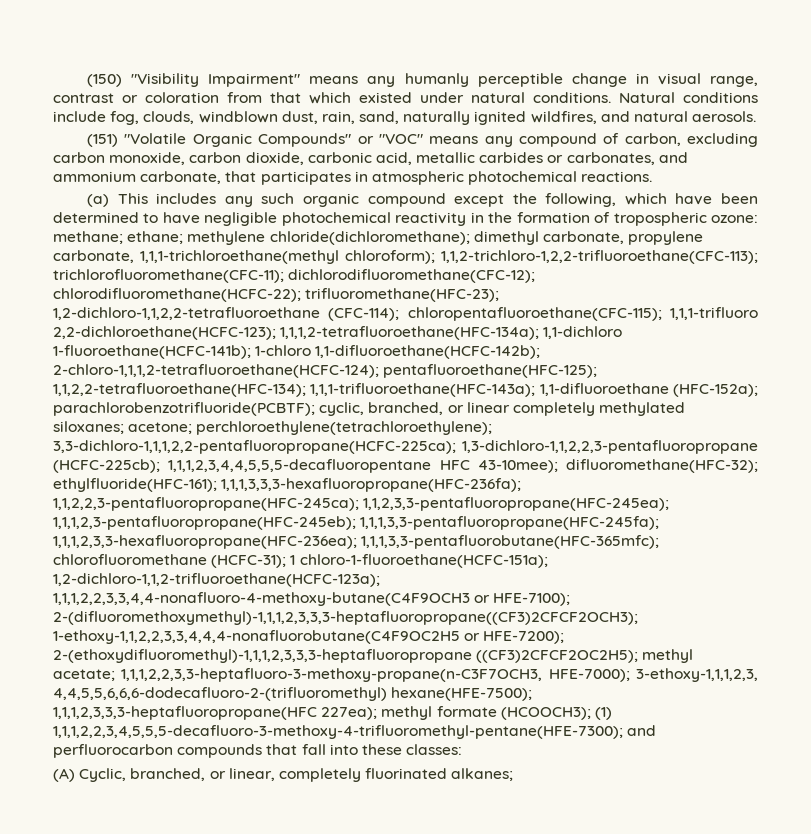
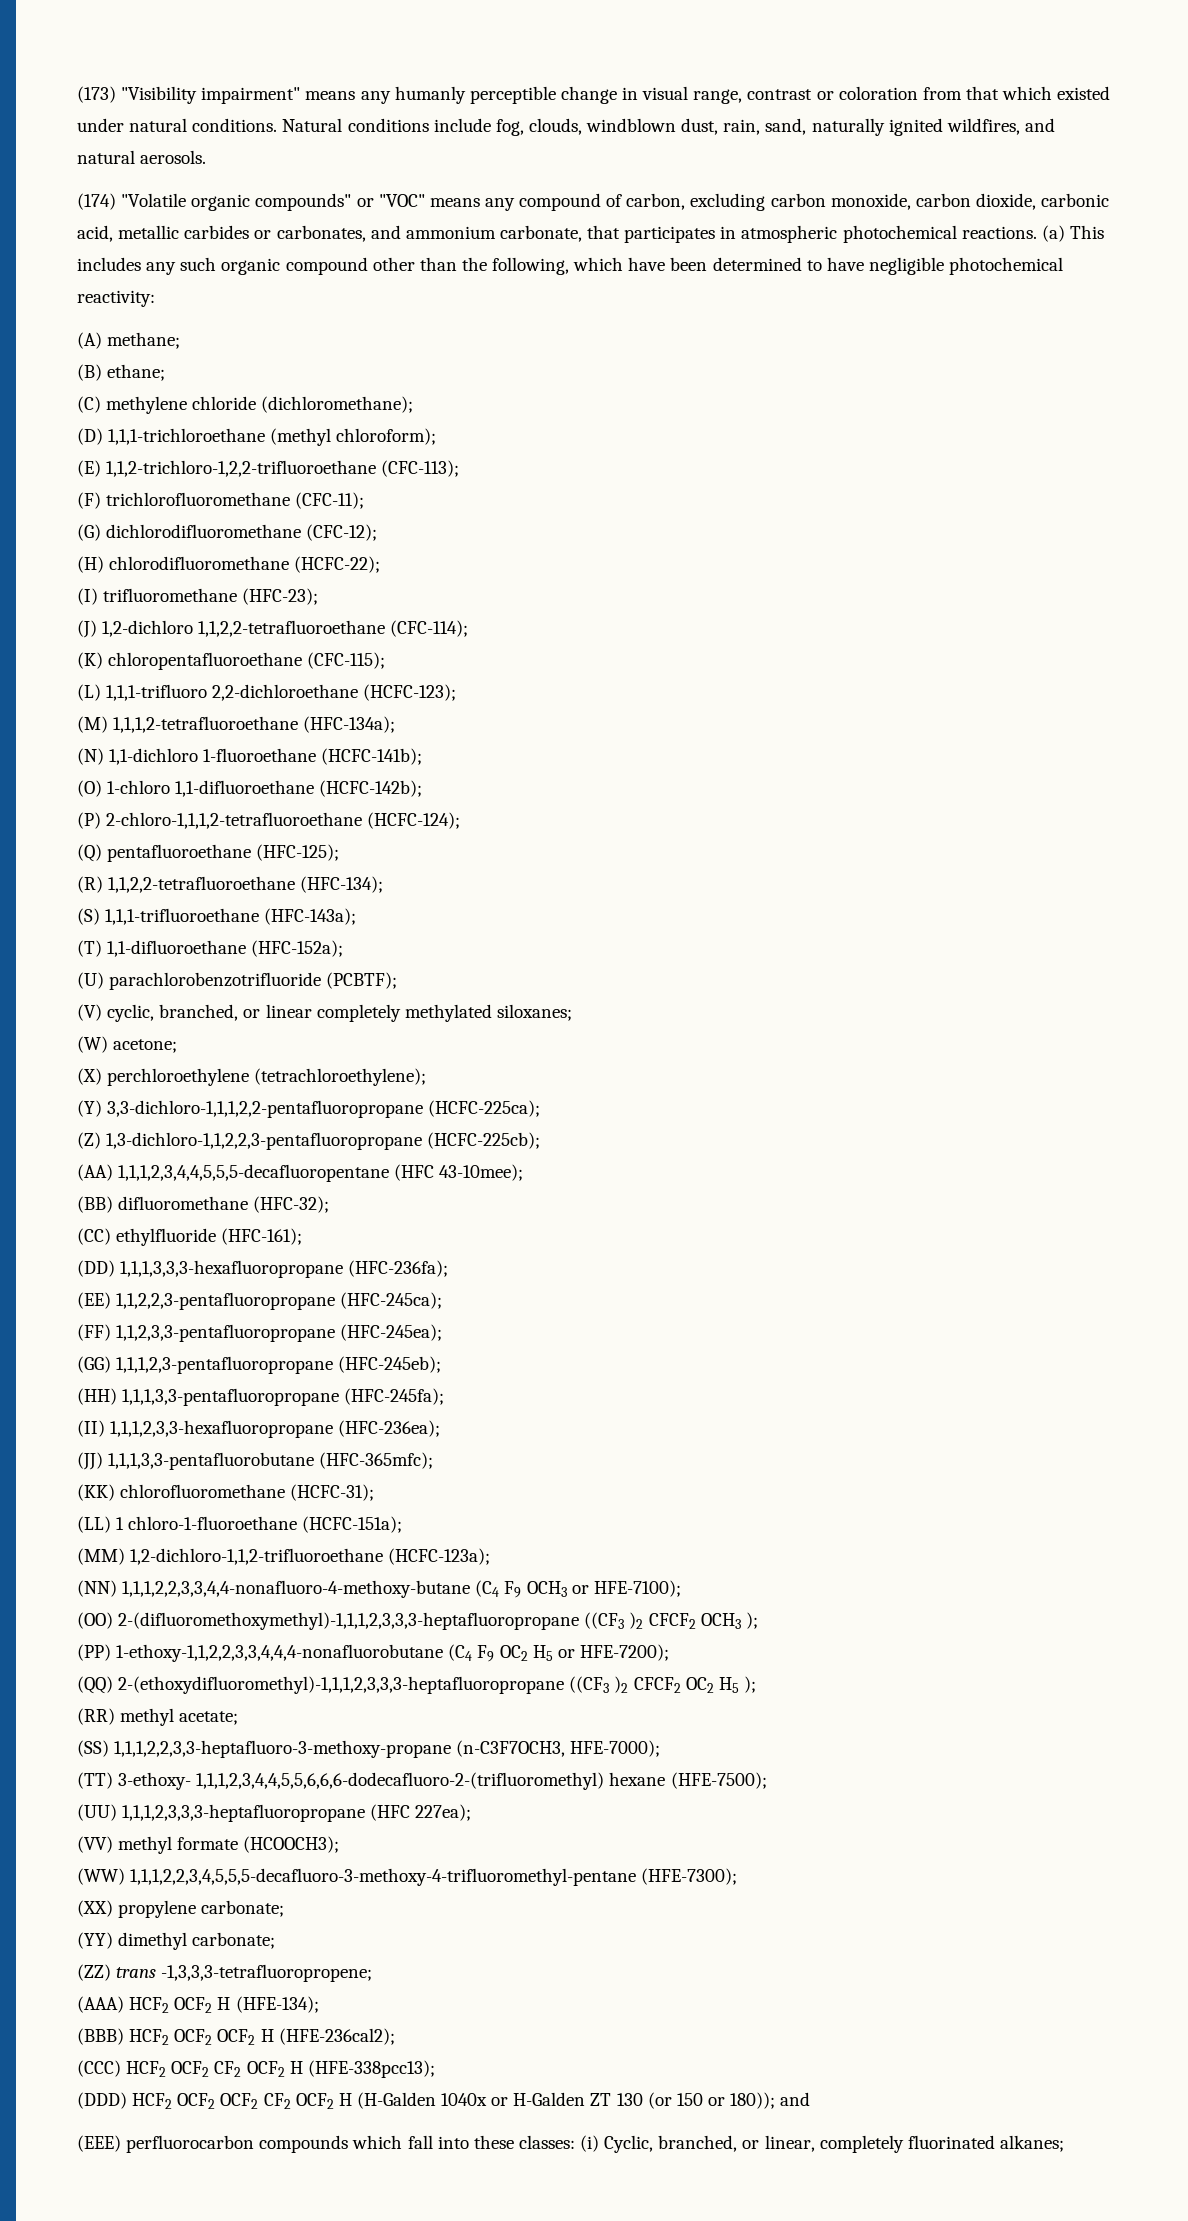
[87,73,301,87] (150) "Visibility Impairment" -> [77,86,301,104] (173) "Visibility impairment"
[87,133,352,147] (151) "Volatile Organic Compounds" -> [77,193,352,211] (174) "Volatile organic compounds"
(653, 176) // -> (1037, 232) none
[454,194,505,207] except -> [372,257,457,271] other than
[395,212,758,226] reactivity in the formation of tropospheric ozone: -> [77,290,155,307] [77,332,102,349] reactivity: // (A)
(123, 237) none -> [77,364,102,381] // (B)
[187,231,704,245] [53,250,758,264] [53,269,536,283] [53,288,500,302] [53,307,758,321] [53,326,623,340] [53,345,541,359] [53,364,598,378] [53,383,758,397] [53,402,315,416] methylene chloride(dichloromethane); dimethyl carbonate, propylene carbonate, 1,1,1-trichloroethane(methyl chloroform); 1,1,2-trichloro-1,2,2-trifluoroethane(CFC-113); trichlorofluoromethane(CFC-11); dichlorodifluoromethane(CFC-12); chlorodifluoromethane(HCFC-22); trifluoromethane(HFC-23); 1,2-dichloro-1,1,2,2-tetrafluoroethane (CFC-114); chloropentafluoroethane(CFC-115); 1,1,1-trifluoro 2,2-dichloroethane(HCFC-123); 1,1,1,2-tetrafluoroethane(HFC-134a); 1,1-dichloro 1-fluoroethane(HCFC-141b); 1-chloro 1,1-difluoroethane(HCFC-142b); 2-chloro-1,1,1,2-tetrafluoroethane(HCFC-124); pentafluoroethane(HFC-125); 1,1,2,2-tetrafluoroethane(HFC-134); 1,1,1-trifluoroethane(HFC-143a); 1,1-difluoroethane (HFC-152a); parachlorobenzotrifluoride(PCBTF); -> [77,396,414,414] [77,428,437,446] [77,460,460,477] [77,492,365,509] [77,524,378,541] [77,556,381,573] [77,588,319,605] [77,620,469,638] [77,652,386,670] [77,684,457,701] [77,716,396,733] [77,748,423,765] [77,780,423,797] [77,812,461,829] [77,844,340,862] [77,876,384,893] [77,908,357,925] [77,940,344,957] [77,972,398,990] [77,1004,102,1021] // (C) methylene chloride (dichloromethane); // (D) 1,1,1-trichloroethane (methyl chloroform); // (E) 1,1,2-trichloro-1,2,2-trifluoroethane (CFC-113); // (F) trichlorofluoromethane (CFC-11); // (G) dichlorodifluoromethane (CFC-12); // (H) chlorodifluoromethane (HCFC-22); // (I) trifluoromethane (HFC-23); // (J) 1,2-dichloro 1,1,2,2-tetrafluoroethane (CFC-114); // (K) chloropentafluoroethane (CFC-115); // (L) 1,1,1-trifluoro 2,2-dichloroethane (HCFC-123); // (M) 1,1,1,2-tetrafluoroethane (HFC-134a); // (N) 1,1-dichloro 1-fluoroethane (HCFC-141b); // (O) 1-chloro 1,1-difluoroethane (HCFC-142b); // (P) 2-chloro-1,1,1,2-tetrafluoroethane (HCFC-124); // (Q) pentafluoroethane (HFC-125); // (R) 1,1,2,2-tetrafluoroethane (HFC-134); // (S) 1,1,1-trifluoroethane (HFC-143a); // (T) 1,1-difluoroethane (HFC-152a); // (U) parachlorobenzotrifluoride (PCBTF); // (V)
(124, 427) none -> [77,1036,108,1053] // (W)
[196,421,493,435] [53,440,758,454] [53,459,758,473] [53,478,522,492] [53,497,670,511] [53,516,660,530] [53,535,660,549] [53,554,548,568] [53,573,380,587] [53,592,571,606] [53,611,638,625] [53,630,565,644] [53,649,694,663] [53,668,758,682] [53,687,533,701] [53,706,317,720] perchloroethylene(tetrachloroethylene); 3,3-dichloro-1,1,1,2,2-pentafluoropropane(HCFC-225ca); 1,3-dichloro-1,1,2,2,3-pentafluoropropane (HCFC-225cb); 1,1,1,2,3,4,4,5,5,5-decafluoropentane HFC 43-10mee); difluoromethane(HFC-32); ethylfluoride(HFC-161); 1,1,1,3,3,3-hexafluoropropane(HFC-236fa); 1,1,2,2,3-pentafluoropropane(HFC-245ca); 1,1,2,3,3-pentafluoropropane(HFC-245ea); 1,1,1,2,3-pentafluoropropane(HFC-245eb); 1,1,1,3,3-pentafluoropropane(HFC-245fa); 1,1,1,2,3,3-hexafluoropropane(HFC-236ea); 1,1,1,3,3-pentafluorobutane(HFC-365mfc); chlorofluoromethane (HCFC-31); 1 chloro-1-fluoroethane(HCFC-151a); 1,2-dichloro-1,1,2-trifluoroethane(HCFC-123a); 1,1,1,2,2,3,3,4,4-nonafluoro-4-methoxy-butane(C4F9OCH3 or HFE-7100); 2-(difluoromethoxymethyl)-1,1,1,2,3,3,3-heptafluoropropane((CF3)2CFCF2OCH3); 1-ethoxy-1,1,2,2,3,3,4,4,4-nonafluorobutane(C4F9OC2H5 or HFE-7200); 2-(ethoxydifluoromethyl)-1,1,1,2,3,3,3-heptafluoropropane ((CF3)2CFCF2OC2H5); methyl acetate; 1,1,1,2,2,3,3-heptafluoro-3-methoxy-propane(n-C3F7OCH3, HFE-7000); 3-ethoxy-1,1,1,2,3, 4,4,5,5,6,6,6-dodecafluoro-2-(trifluoromethyl) hexane(HFE-7500); 1,1,1,2,3,3,3-heptafluoropropane(HFC -> [77,1068,427,1086] [77,1100,541,1118] [77,1132,541,1150] [77,1164,524,1182] [77,1196,330,1213] [77,1228,303,1246] [77,1260,449,1278] [77,1292,443,1310] [77,1324,443,1342] [77,1356,442,1374] [77,1388,445,1406] [77,1420,441,1438] [77,1452,434,1470] [77,1484,375,1501] [77,1516,403,1533] [77,1548,491,1565] [77,1580,681,1598] [77,1612,758,1630] [77,1644,669,1662] [77,1676,756,1694] [77,1708,239,1726] [77,1740,661,1758] [77,1772,767,1790] [77,1804,411,1822] // (X) perchloroethylene (tetrachloroethylene); // (Y) 3,3-dichloro-1,1,1,2,2-pentafluoropropane (HCFC-225ca); // (Z) 1,3-dichloro-1,1,2,2,3-pentafluoropropane (HCFC-225cb); // (AA) 1,1,1,2,3,4,4,5,5,5-decafluoropentane (HFC 43-10mee); // (BB) difluoromethane (HFC-32); // (CC) ethylfluoride (HFC-161); // (DD) 1,1,1,3,3,3-hexafluoropropane (HFC-236fa); // (EE) 1,1,2,2,3-pentafluoropropane (HFC-245ca); // (FF) 1,1,2,3,3-pentafluoropropane (HFC-245ea); // (GG) 1,1,1,2,3-pentafluoropropane (HFC-245eb); // (HH) 1,1,1,3,3-pentafluoropropane (HFC-245fa); // (II) 1,1,1,2,3,3-hexafluoropropane (HFC-236ea); // (JJ) 1,1,1,3,3-pentafluorobutane (HFC-365mfc); // (KK) chlorofluoromethane (HCFC-31); // (LL) 1 chloro-1-fluoroethane (HCFC-151a); // (MM) 1,2-dichloro-1,1,2-trifluoroethane (HCFC-123a); // (NN) 1,1,1,2,2,3,3,4,4-nonafluoro-4-methoxy-butane (C4 F9 OCH3 or HFE-7100); // (OO) 2-(difluoromethoxymethyl)-1,1,1,2,3,3,3-heptafluoropropane ((CF3 )2 CFCF2 OCH3 ); // (PP) 1-ethoxy-1,1,2,2,3,3,4,4,4-nonafluorobutane (C4 F9 OC2 H5 or HFE-7200); // (QQ) 2-(ethoxydifluoromethyl)-1,1,1,2,3,3,3-heptafluoropropane ((CF3 )2 CFCF2 OC2 H5 ); // (RR) methyl acetate; // (SS) 1,1,1,2,2,3,3-heptafluoro-3-methoxy-propane (n-C3F7OCH3, HFE-7000); // (TT) 3-ethoxy- 1,1,1,2,3,4,4,5,5,6,6,6-dodecafluoro-2-(trifluoromethyl) hexane (HFE-7500); // (UU) 1,1,1,2,3,3,3-heptafluoropropane (HFC
(378, 713) none -> [77,1836,113,1853] // (VV)
[594,707,612,720] [53,725,657,739] (1) 1,1,1,2,2,3,4,5,5,5-decafluoro-3-methoxy-4-trifluoromethyl-pentane(HFE-7300); and -> [77,1868,738,1886] [77,1900,285,1918] [77,1932,276,1950] [77,1964,373,1982] [77,1996,319,2013] [77,2028,395,2045] [77,2060,435,2078] [77,2092,811,2109] [77,2135,121,2152] // (WW) 1,1,1,2,2,3,4,5,5,5-decafluoro-3-methoxy-4-trifluoromethyl-pentane (HFE-7300); // (XX) propylene carbonate; // (YY) dimethyl carbonate; // (ZZ) trans -1,3,3,3-tetrafluoropropene; // (AAA) HCF2 OCF2 H (HFE-134); // (BBB) HCF2 OCF2 OCF2 H (HFE-236cal2); // (CCC) HCF2 OCF2 CF2 OCF2 H (HFE-338pcc13); // (DDD) HCF2 OCF2 OCF2 CF2 OCF2 H (H-Galden 1040x or H-Galden ZT 130 (or 150 or 180)); and // (EEE)
[266,744,298,755] that -> [352,2135,403,2149] which
[53,768,75,782] // (A) -> [580,2135,600,2152] (i)

